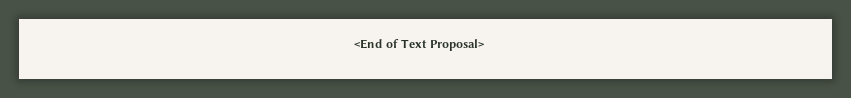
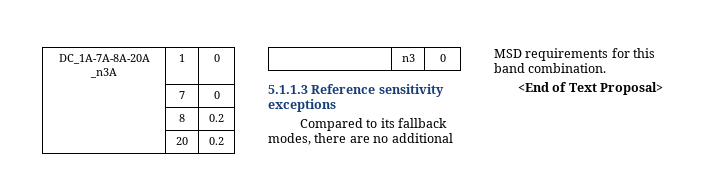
(354, 44) none -> [58,54,150,64] [90,68,117,78] [179,54,185,62] [213,54,220,62] [179,91,185,99] [213,91,220,99] [179,114,185,122] [209,114,224,122] [176,137,188,145] [209,137,224,145] [401,54,415,62] [439,54,446,62] [268,84,444,97] [268,99,336,112] [299,118,447,131] [268,133,453,145] [494,48,656,61] [494,63,607,73] DC_1A-7A-8A-20A _n3A | 1 | 0 // | 7 | 0 // | 8 | 0.2 // | 20 | 0.2 // | n3 | 0 // 5.1.1.3 Reference sensitivity exceptions // Compared to its fallback modes, there are no additional MSD requirements for this band combination. //

